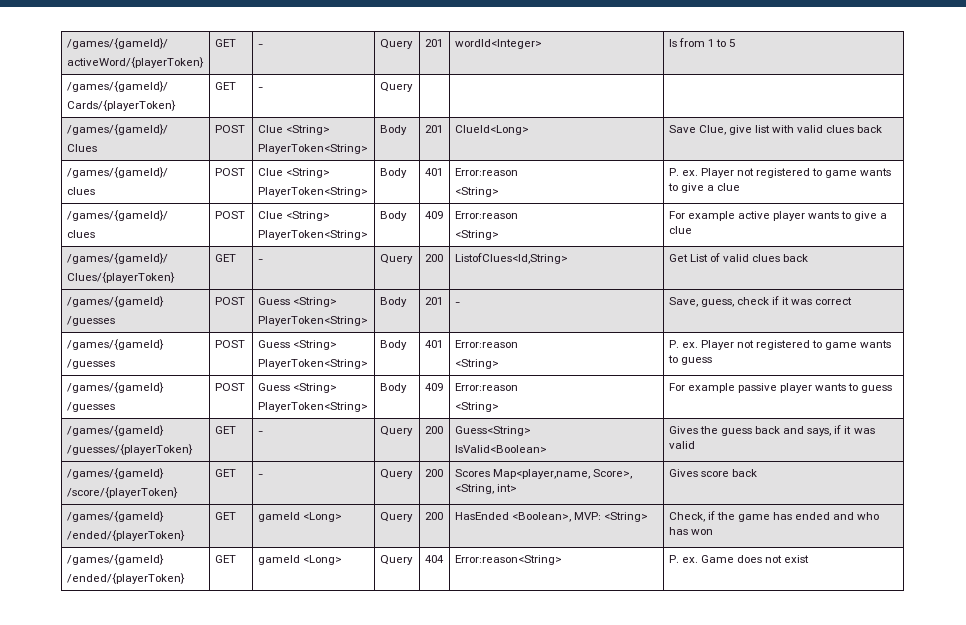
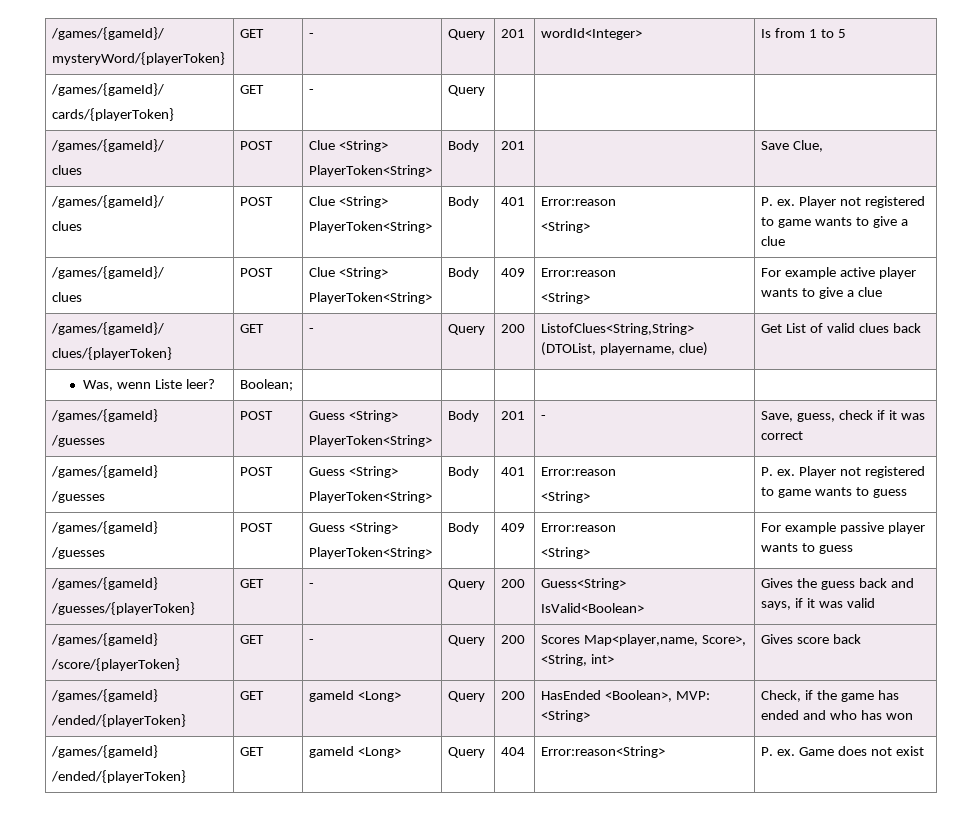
[66,38,168,49] [66,57,204,68] /games/{gameId}/ // activeWord/{playerToken} -> [51,27,165,40] [52,52,226,65] /games/{gameId}/ // mysteryWord/{playerToken}
[66,100,176,111] Cards/{playerToken} -> [52,108,175,121] cards/{playerToken}
[66,144,97,152] Clues -> [52,165,83,175] clues
[454,125,529,135] ClueId<Long> -> (526, 145) none
[728,125,883,135] give list with valid clues back -> (824, 146) none
[66,272,175,283] [214,254,236,262] [257,259,263,262] [379,254,413,264] [424,254,443,262] [454,253,568,264] Clues/{playerToken} | GET | - | Query | 200 | ListofClues<Id,String> -> [52,347,173,360] [240,324,265,333] [309,328,315,333] [448,324,486,335] [501,324,526,333] [541,323,695,335] [541,342,709,356] clues/{playerToken} | GET | - | Query | 200 | ListofClues<String,String> (DTOList, playername, clue)
(809, 258) none -> [82,379,215,391] [240,379,294,391] // Was, wenn Liste leer? | Boolean; | | | | |

